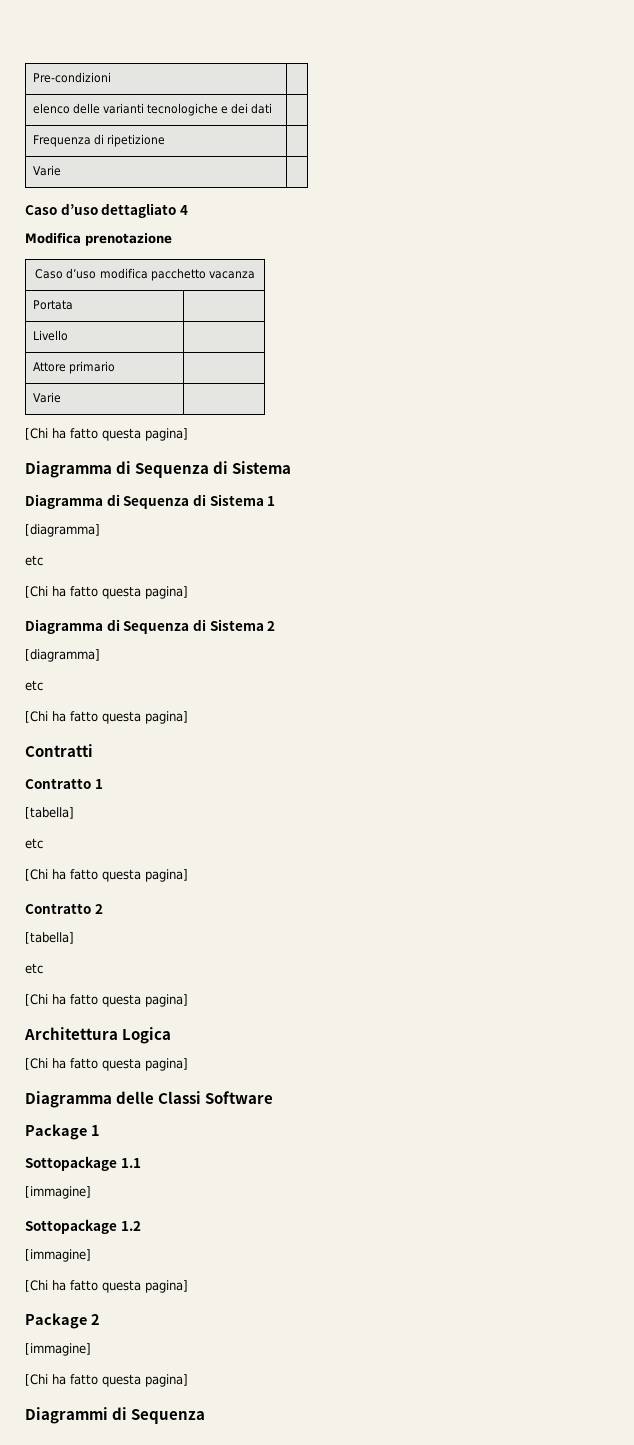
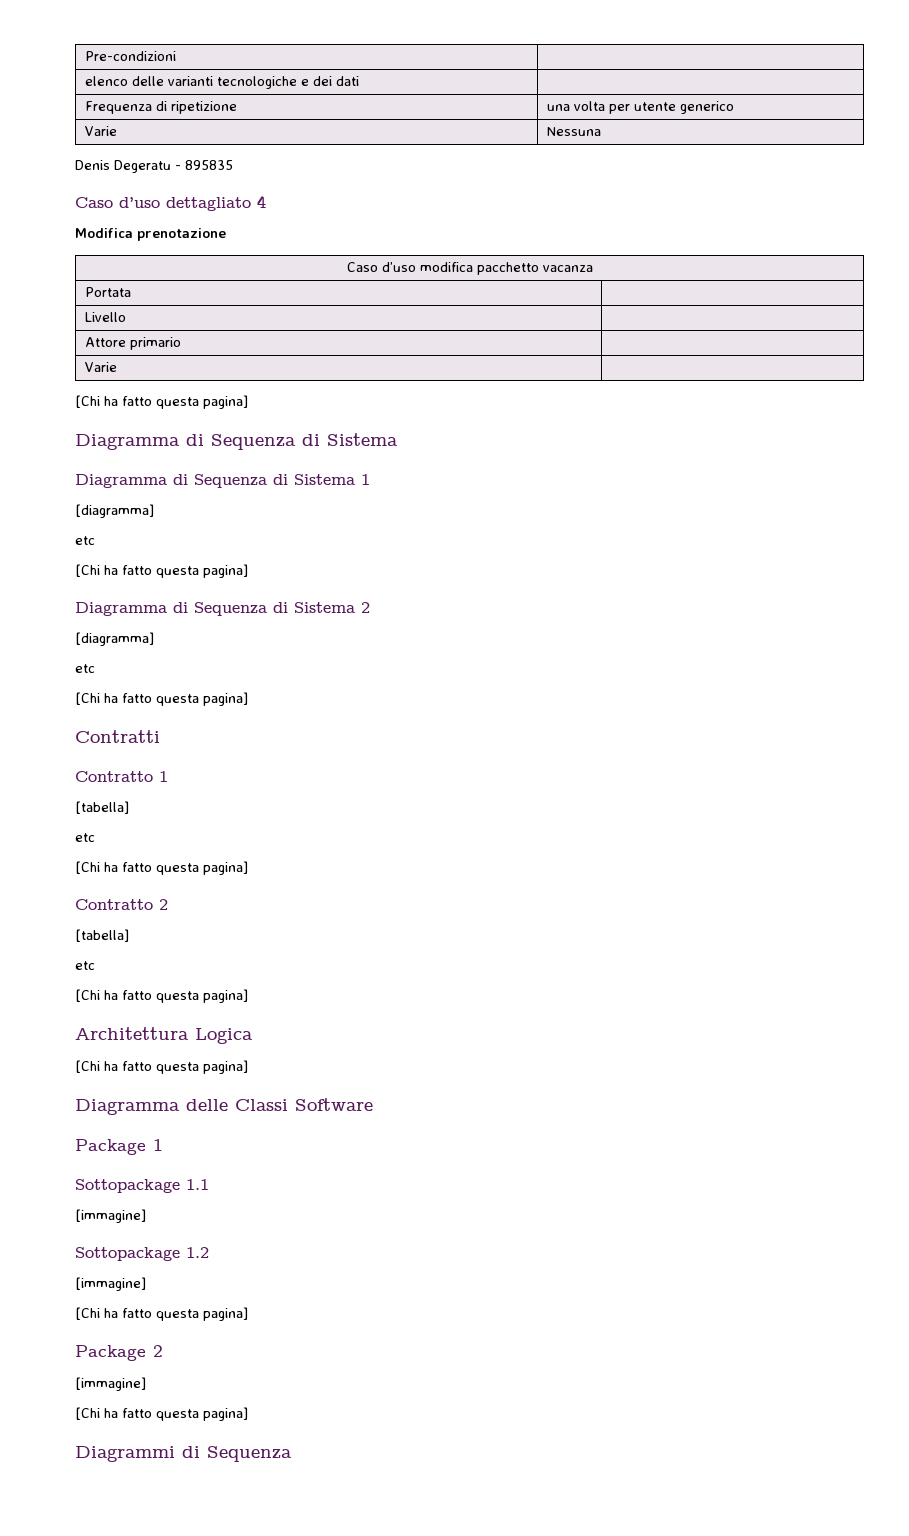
[32,165,61,176] // Varie | -> [546,101,734,114] [84,126,117,136] [546,127,601,136] [75,160,233,173] una volta per utente generico // Varie | Nessuna // Denis Degeratu - 895835

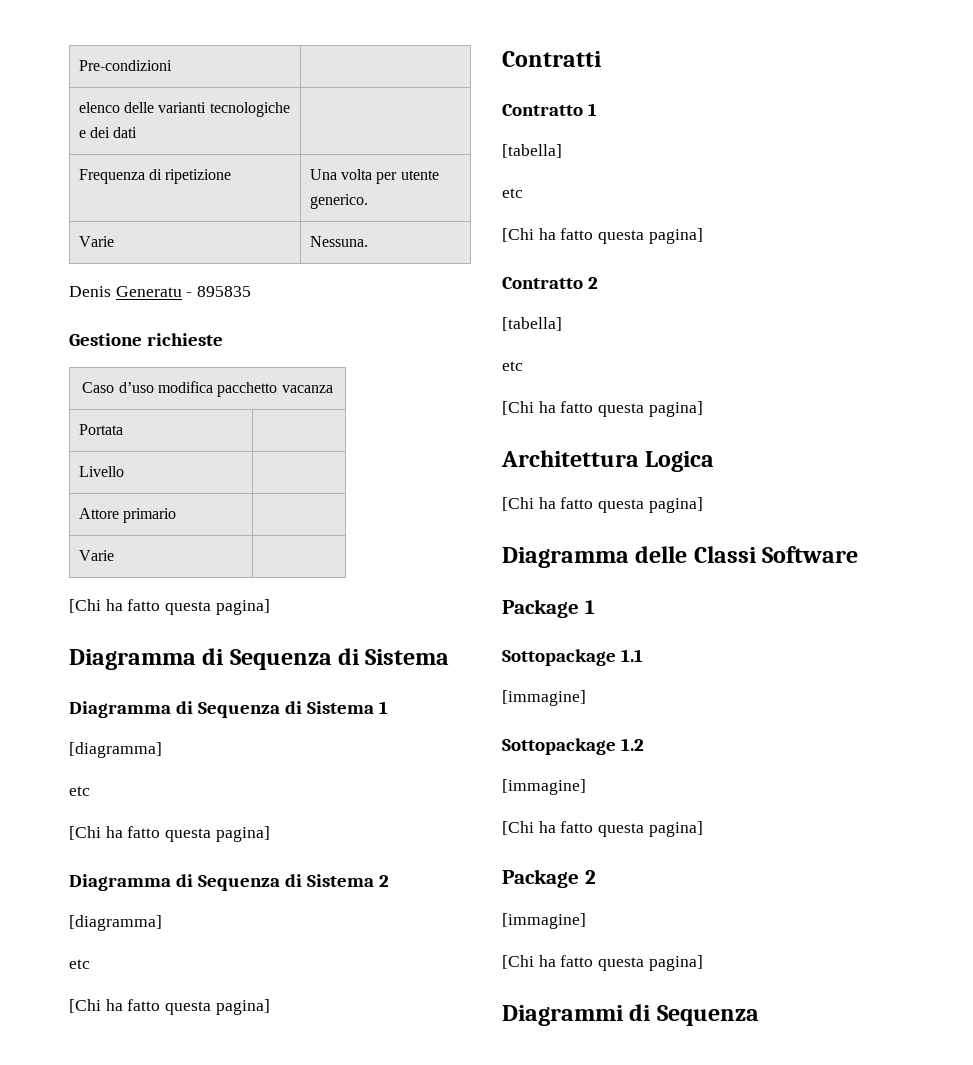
[546,104,570,111] una -> [309,169,337,180] Una
[679,101,734,114] [84,126,117,136] [546,127,601,136] generico // Varie | Nessuna -> [309,194,368,209] [78,236,114,247] [309,236,368,247] generico. // Varie | Nessuna.
[114,160,171,173] Degeratu -> [115,286,182,297] Generatu
[75,195,266,211] [75,228,226,241] Caso d’uso dettagliato 4 // Modifica prenotazione -> [69,333,223,346] Gestione richieste

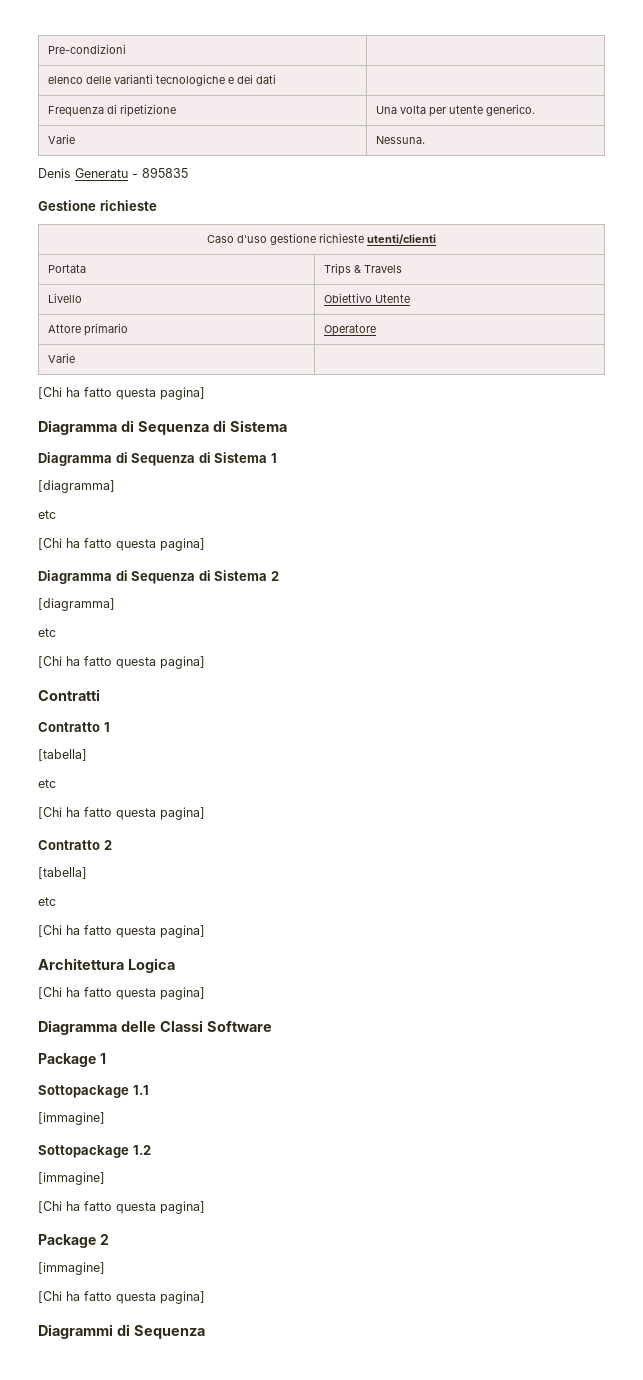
[158,381,333,397] [78,424,123,435] modifica pacchetto vacanza // Portata | -> [270,233,436,245] [47,264,86,273] [323,263,402,276] gestione richieste utenti/clienti // Portata | Trips & Travels
(124, 471) none -> [323,293,410,303] Obiettivo Utente
(177, 515) none -> [323,324,376,336] Operatore

